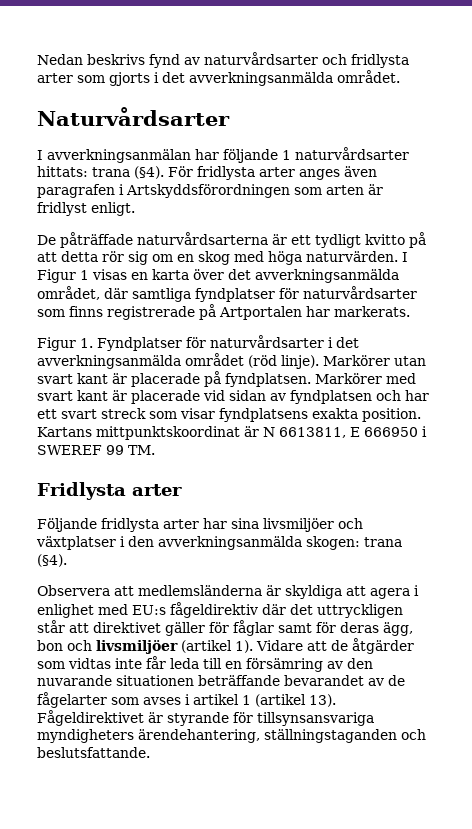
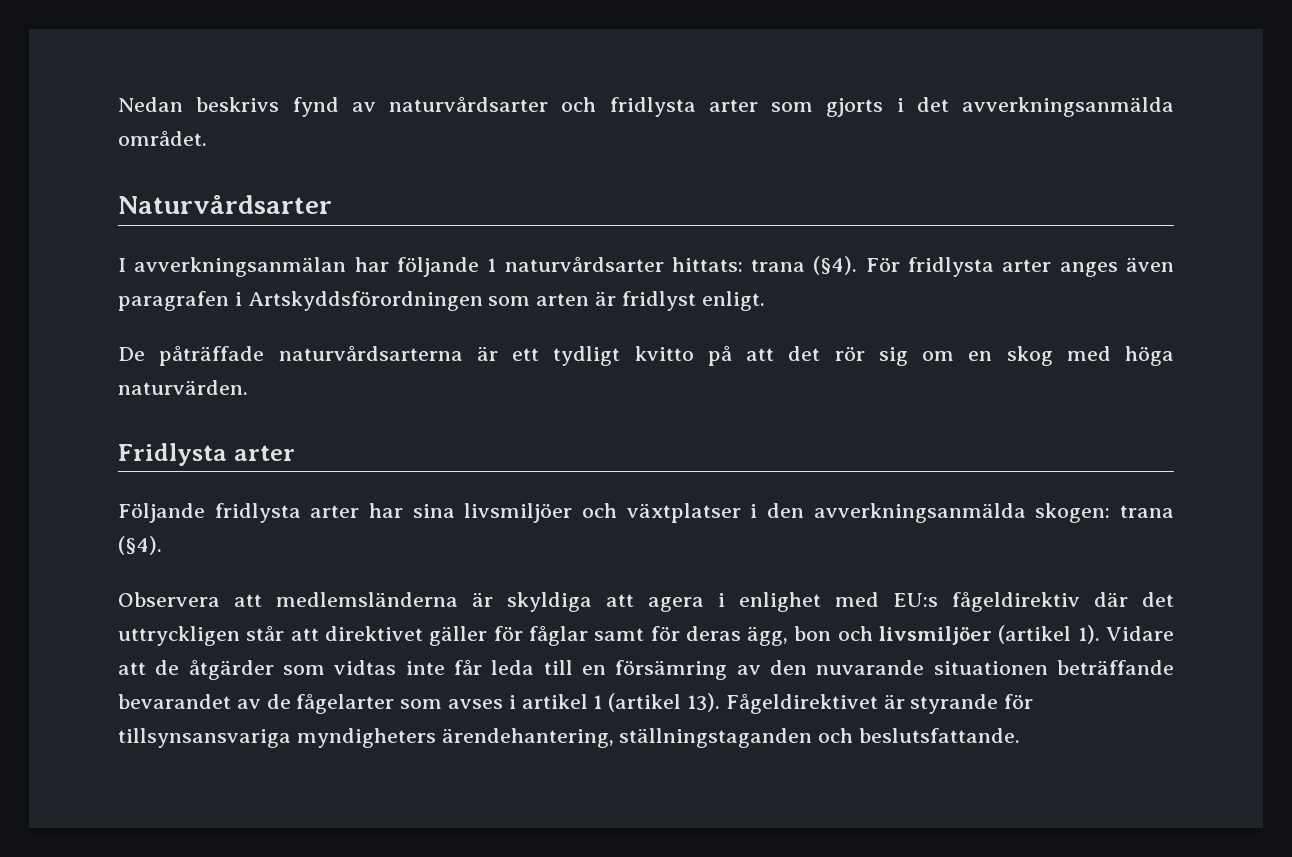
[61,251,98,262] detta -> [788,346,821,361] det
[402,252,408,262] [37,269,399,283] [37,286,417,302] [37,304,410,320] [37,335,359,351] [37,353,426,369] [37,371,416,387] [37,390,429,404] [37,408,421,422] [37,426,427,440] [37,445,155,455] I Figur 1 visas en karta över det avverkningsanmälda området, där samtliga fyndplatser för naturvårdsarter som finns registrerade på Artportalen har markerats. // Figur 1. Fyndplatser för naturvårdsarter i det avverkningsanmälda området (röd linje). Markörer utan svart kant är placerade på fyndplatsen. Markörer med svart kant är placerade vid sidan av fyndplatsen och har ett svart streck som visar fyndplatsens exakta position. Kartans mittpunktskoordinat är N 6613811, E 666950 i SWEREF 99 TM. -> (248, 387) none

